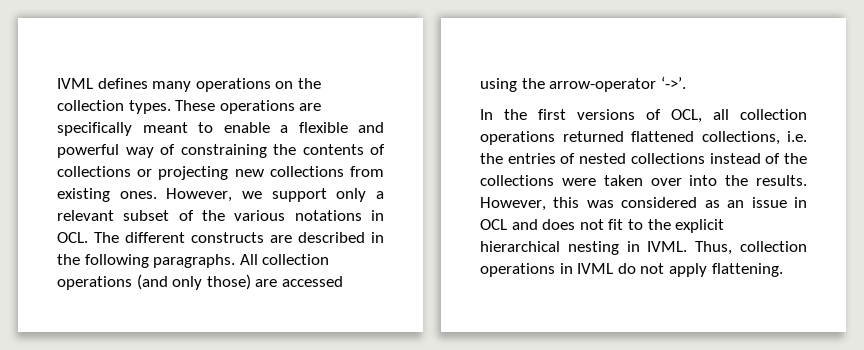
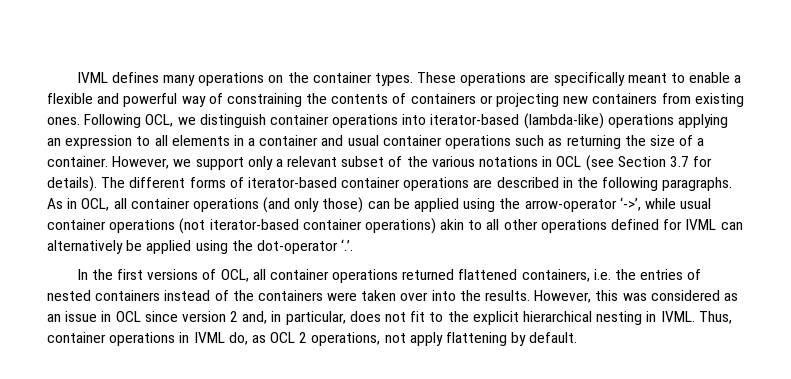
[57,100,124,111] collection -> [312,72,372,83] container
[57,166,131,177] collections -> [410,93,476,104] containers
[269,166,344,177] collections -> [592,93,658,104] containers
(157, 195) none -> [84,113,729,129] [47,135,705,149] [47,156,108,167] Following OCL, we distinguish container operations into iterator-based (lambda-like) operations applying an expression to all elements in a container and usual container operations such as returning the size of a container.
[57,232,264,243] OCL. The different constructs -> [556,155,713,171] [47,176,470,192] OCL (see Section 3.7 for details). The different forms of iterator-based container operations
[239,254,330,265] [57,274,343,290] [480,76,686,92] All collection operations (and only those) are accessed using the arrow-operator ‘->’. -> [47,197,712,213] [47,218,743,234] [47,239,354,254] As in OCL, all container operations (and only those) can be applied using the arrow-operator ‘->’, while usual container operations (not iterator-based container operations) akin to all other operations defined for IVML can alternatively be applied using the dot-operator ‘.’.
[740,109,807,120] collection -> [269,269,329,280] container
[701,131,780,145] collections, -> [521,269,590,282] containers,
[630,153,705,164] collections -> [95,290,161,301] containers
[480,175,554,186] collections -> [257,290,323,301] containers
[511,219,538,230] and -> [144,311,346,325] since version 2 and, in particular,
[740,241,807,252] collection -> [47,332,106,343] container
[617,263,783,277] do not apply flattening. -> [228,332,578,346] do, as OCL 2 operations, not apply flattening by default.

